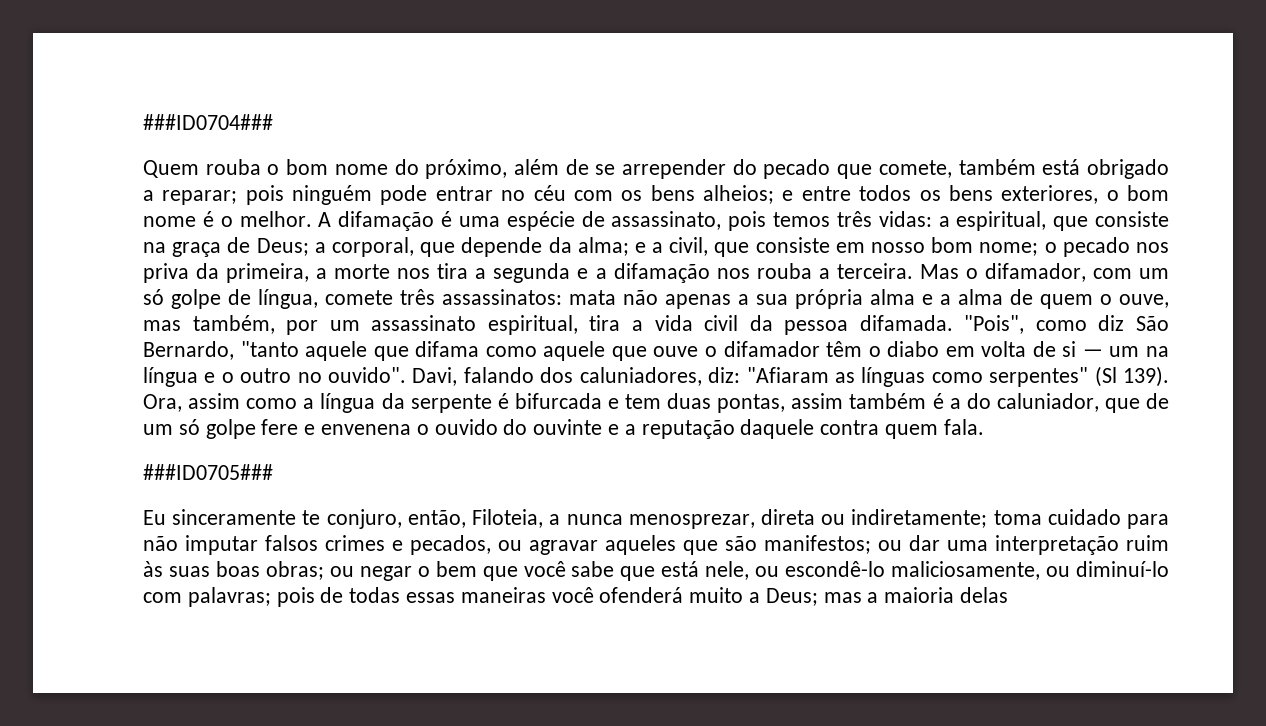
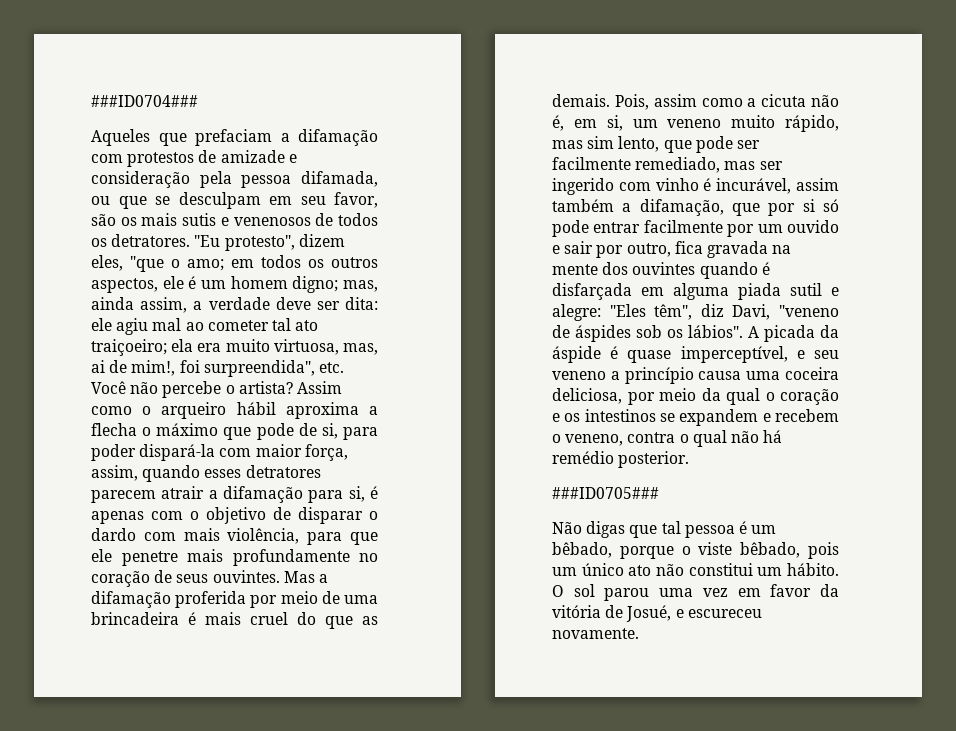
[143,159,1170,179] [143,185,1169,205] [143,211,1170,231] [143,237,1169,257] [143,263,1169,283] [143,289,1169,309] [143,315,1169,335] [143,341,1169,361] [143,366,1169,387] [143,393,1170,413] [143,419,984,439] [143,464,273,480] [143,509,1169,529] [143,535,1169,555] [143,561,1169,581] [143,587,1009,607] Quem rouba o bom nome do próximo, além de se arrepender do pecado que comete, também está obrigado a reparar; pois ninguém pode entrar no céu com os bens alheios; e entre todos os bens exteriores, o bom nome é o melhor. A difamação é uma espécie de assassinato, pois temos três vidas: a espiritual, que consiste na graça de Deus; a corporal, que depende da alma; e a civil, que consiste em nosso bom nome; o pecado nos priva da primeira, a morte nos tira a segunda e a difamação nos rouba a terceira. Mas o difamador, com um só golpe de língua, comete três assassinatos: mata não apenas a sua própria alma e a alma de quem o ouve, mas também, por um assassinato espiritual, tira a vida civil da pessoa difamada. "Pois", como diz São Bernardo, "tanto aquele que difama como aquele que ouve o difamador têm o diabo em volta de si — um na língua e o outro no ouvido". Davi, falando dos caluniadores, diz: "Afiaram as línguas como serpentes" (Sl 139). Ora, assim como a língua da serpente é bifurcada e tem duas pontas, assim também é a do caluniador, que de um só golpe fere e envenena o ouvido do ouvinte e a reputação daquele contra quem fala. // ###ID0705### // Eu sinceramente te conjuro, então, Filoteia, a nunca menosprezar, direta ou indiretamente; toma cuidado para não imputar falsos crimes e pecados, ou agravar aqueles que são manifestos; ou dar uma interpretação ruim às suas boas obras; ou negar o bem que você sabe que está nele, ou escondê-lo maliciosamente, ou diminuí-lo com palavras; pois de todas essas maneiras você ofenderá muito a Deus; mas a maioria delas -> [91,129,378,146] [91,150,297,167] [91,171,378,188] [91,192,378,209] [91,213,378,226] [91,234,345,251] [91,255,378,272] [91,276,378,293] [91,297,378,313] [91,318,319,335] [91,339,378,356] [91,360,344,377] [91,381,342,398] [91,402,378,419] [91,423,378,440] [91,444,348,461] [91,465,321,482] [91,486,378,503] [91,507,378,524] [91,528,378,545] [91,549,378,566] [91,570,328,587] [91,591,378,608] [91,612,378,629] [552,94,839,110] [552,115,839,132] [552,136,760,153] [552,157,783,173] [552,178,839,195] [552,199,839,216] [552,220,839,237] [552,241,792,258] [552,262,770,279] [552,283,839,300] [552,304,839,321] [552,325,839,342] [552,346,839,363] [552,367,839,384] [552,388,839,405] [552,409,839,426] [552,430,783,447] [552,451,690,468] [552,487,659,499] [552,521,777,538] [552,542,839,559] [552,563,839,576] [552,584,839,601] [552,605,762,622] [552,628,639,639] Aqueles que prefaciam a difamação com protestos de amizade e consideração pela pessoa difamada, ou que se desculpam em seu favor, são os mais sutis e venenosos de todos os detratores. "Eu protesto", dizem eles, "que o amo; em todos os outros aspectos, ele é um homem digno; mas, ainda assim, a verdade deve ser dita: ele agiu mal ao cometer tal ato traiçoeiro; ela era muito virtuosa, mas, ai de mim!, foi surpreendida", etc. Você não percebe o artista? Assim como o arqueiro hábil aproxima a flecha o máximo que pode de si, para poder dispará-la com maior força, assim, quando esses detratores parecem atrair a difamação para si, é apenas com o objetivo de disparar o dardo com mais violência, para que ele penetre mais profundamente no coração de seus ouvintes. Mas a difamação proferida por meio de uma brincadeira é mais cruel do que as demais. Pois, assim como a cicuta não é, em si, um veneno muito rápido, mas sim lento, que pode ser facilmente remediado, mas ser ingerido com vinho é incurável, assim também a difamação, que por si só pode entrar facilmente por um ouvido e sair por outro, fica gravada na mente dos ouvintes quando é disfarçada em alguma piada sutil e alegre: "Eles têm", diz Davi, "veneno de áspides sob os lábios". A picada da áspide é quase imperceptível, e seu veneno a princípio causa uma coceira deliciosa, por meio da qual o coração e os intestinos se expandem e recebem o veneno, contra o qual não há remédio posterior. // ###ID0705### // Não digas que tal pessoa é um bêbado, porque o viste bêbado, pois um único ato não constitui um hábito. O sol parou uma vez em favor da vitória de Josué, e escureceu novamente.

